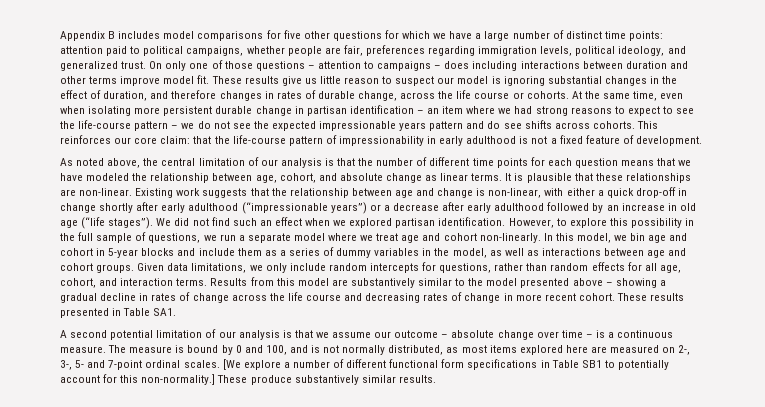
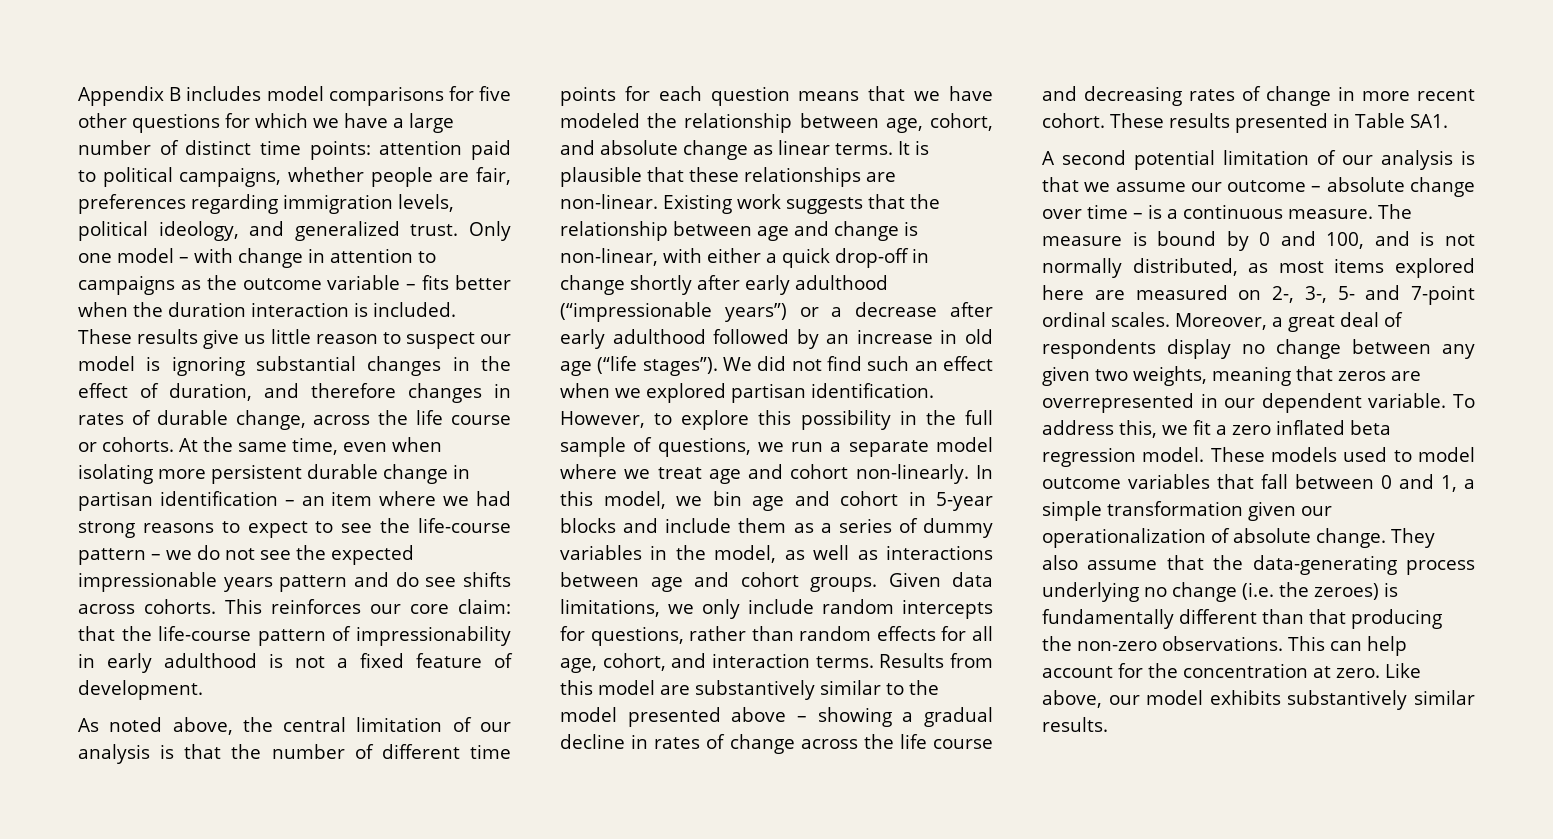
[149,60,688,71] [60,75,210,86] On only one of those questions – attention to campaigns – does including interactions between duration and other terms improve model fit. -> [469,221,511,241] [78,248,436,268] [78,275,511,295] [78,302,456,317] Only one model – with change in attention to campaigns as the outcome variable – fits better when the duration interaction is included.
[222,359,669,370] [60,374,292,385] [We explore a number of different functional form specifications in Table SB1 to potentially account for this non-normality.] These produce -> [1175,312,1403,332] [1042,339,1475,359] [1042,366,1421,386] [1042,393,1476,413] [1042,420,1391,438] [1042,447,1475,467] [1042,474,1475,492] [1042,501,1332,521] [1042,528,1435,548] [1042,555,1475,575] [1042,582,1398,602] [1042,609,1442,629] [1042,636,1407,656] [1042,663,1421,678] [1042,690,1281,708] Moreover, a great deal of respondents display no change between any given two weights, meaning that zeros are overrepresented in our dependent variable. To address this, we fit a zero inflated beta regression model. These models used to model outcome variables that fall between 0 and 1, a simple transformation given our operationalization of absolute change. They also assume that the data-generating process underlying no change (i.e. the zeroes) is fundamentally different than that producing the non-zero observations. This can help account for the concentration at zero. Like above, our model exhibits

